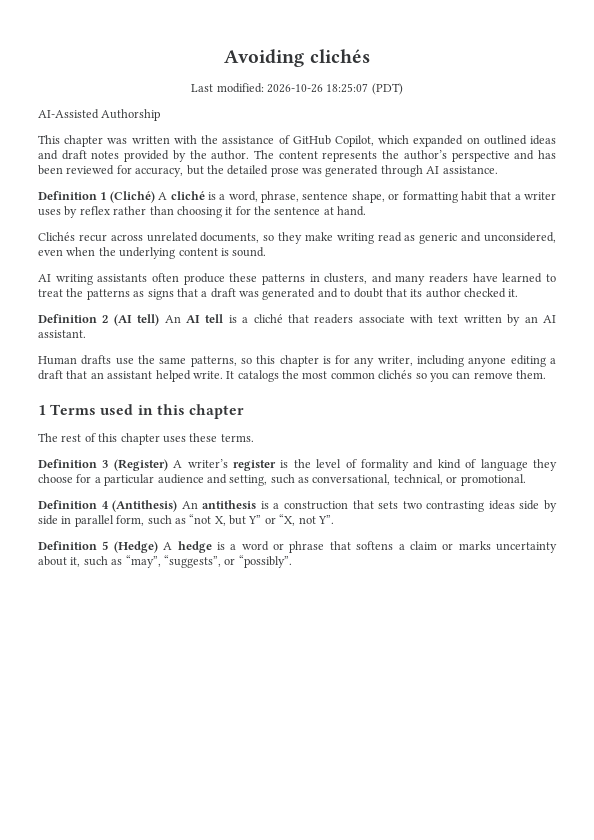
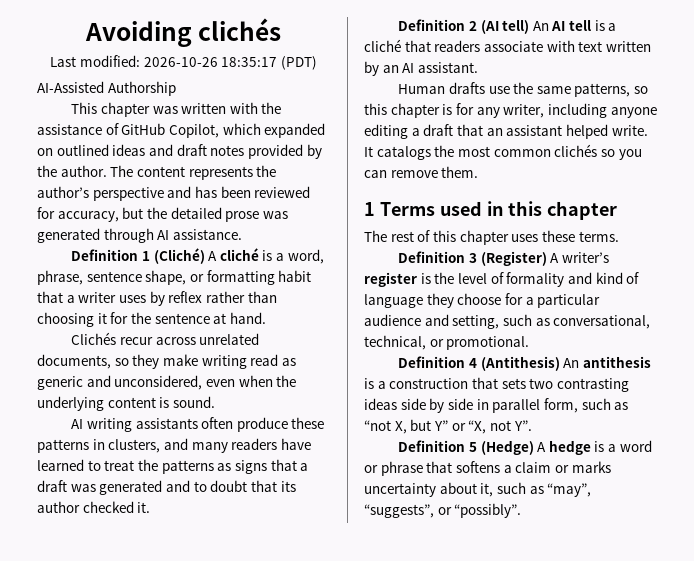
[326,83,369,93] 18:25:07 -> [221,57,278,67] 18:35:17

